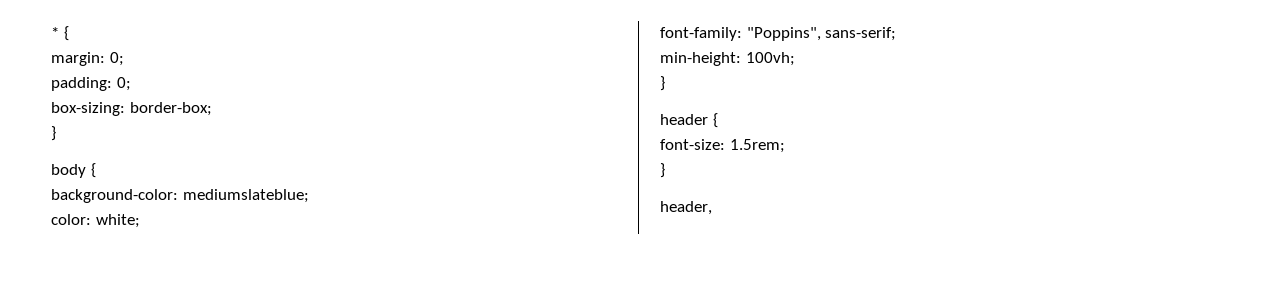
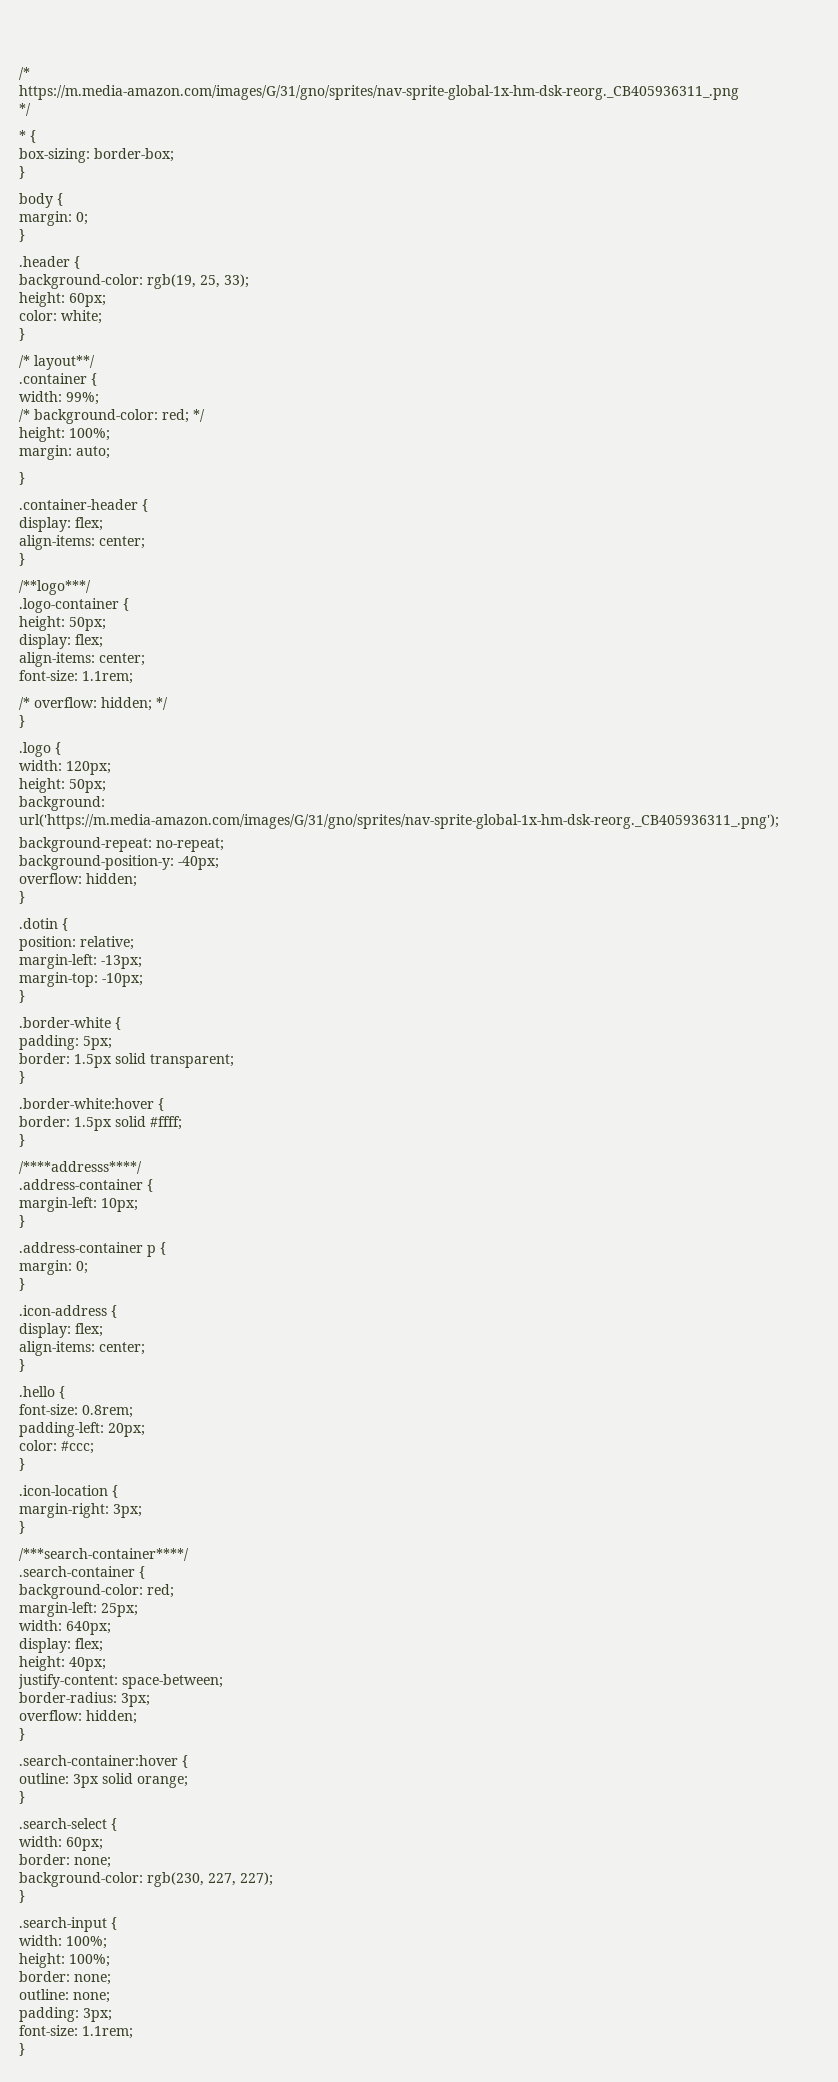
(51, 32) none -> [19,67,30,80] [19,85,739,100] [19,103,31,116] /* // https://m.media-amazon.com/images/G/31/gno/sprites/nav-sprite-global-1x-hm-dsk-reorg._CB405936311_.png // */ //
[51,52,124,66] [51,77,131,91] // margin: 0; // padding: 0; -> (36, 136) none
[51,189,309,203] [51,214,140,228] [660,27,897,41] [660,52,795,66] [660,76,665,91] [660,113,718,128] [660,139,785,153] [660,163,665,178] [660,201,712,215] background-color: mediumslateblue; // color: white; // font-family: "Poppins", sans-serif; // min-height: 100vh; // } // header { // font-size: 1.5rem; // } // header, -> [19,211,88,226] [19,229,25,242] [19,256,80,269] [19,274,249,289] [19,292,106,307] [19,310,102,324] [19,328,25,341] [19,355,95,370] [19,373,97,386] [19,391,99,405] [19,409,205,424] [19,427,110,442] [19,445,110,460] [19,472,25,485] [19,499,148,512] [19,517,103,532] [19,535,145,550] [19,553,25,566] [19,580,91,595] [19,598,129,613] [19,616,106,631] [19,634,103,649] [19,652,145,667] [19,670,133,684] [19,697,168,711] [19,715,25,728] [19,742,61,757] [19,760,111,775] [19,778,106,793] [19,796,105,811] [19,814,779,829] [19,837,224,852] [19,855,219,870] [19,873,137,887] [19,891,25,904] [19,918,68,931] [19,936,134,951] [19,954,142,969] [19,972,143,987] [19,990,25,1003] [19,1017,121,1030] [19,1035,112,1050] [19,1053,234,1068] [19,1071,25,1084] [19,1098,164,1111] [19,1116,182,1131] [19,1134,25,1147] [19,1161,142,1174] [19,1179,153,1192] [19,1197,138,1212] [19,1215,25,1228] [19,1242,166,1257] [19,1260,88,1275] [19,1278,25,1291] [19,1305,117,1318] [19,1323,103,1338] [19,1341,145,1356] [19,1359,25,1372] [19,1386,65,1399] [19,1404,133,1418] [19,1422,145,1437] [19,1440,94,1454] [19,1458,25,1471] [19,1485,118,1498] [19,1503,142,1518] [19,1521,25,1534] [19,1548,189,1561] [19,1566,145,1579] [19,1584,174,1599] [19,1602,138,1617] [19,1620,111,1635] [19,1638,103,1653] [19,1656,106,1671] [18,1674,223,1689] [19,1692,150,1707] [19,1710,137,1724] [19,1728,25,1741] [19,1755,188,1768] [19,1773,188,1788] [19,1791,25,1804] [19,1818,117,1831] [19,1836,103,1851] [19,1854,111,1868] [19,1872,273,1887] [19,1890,25,1903] [19,1917,117,1932] [19,1935,107,1949] [19,1953,110,1968] [19,1971,111,1985] [19,1989,110,2003] [19,2007,112,2022] [19,2025,133,2039] [19,2043,25,2056] margin: 0; // } // .header { // background-color: rgb(19, 25, 33); // height: 60px; // color: white; // } // /* layout**/ // .container { // width: 99%; // /* background-color: red; */ // height: 100%; // margin: auto; // } // .container-header { // display: flex; // align-items: center; // } // /**logo***/ // .logo-container { // height: 50px; // display: flex; // align-items: center; // font-size: 1.1rem; // /* overflow: hidden; */ // } // .logo { // width: 120px; // height: 50px; // background: url('https://m.media-amazon.com/images/G/31/gno/sprites/nav-sprite-global-1x-hm-dsk-reorg._CB405936311_.png'); // background-repeat: no-repeat; // background-position-y: -40px; // overflow: hidden; // } // .dotin { // position: relative; // margin-left: -13px; // margin-top: -10px; // } // .border-white { // padding: 5px; // border: 1.5px solid transparent; // } // .border-white:hover { // border: 1.5px solid #ffff; // } // /****addresss****/ // .address-container { // margin-left: 10px; // } // .address-container p { // margin: 0; // } // .icon-address { // display: flex; // align-items: center; // } // .hello { // font-size: 0.8rem; // padding-left: 20px; // color: #ccc; // } // .icon-location { // margin-right: 3px; // } // /***search-container****/ // .search-container { // background-color: red; // margin-left: 25px; // width: 640px; // display: flex; // height: 40px; // justify-content: space-between; // border-radius: 3px; // overflow: hidden; // } // .search-container:hover { // outline: 3px solid orange; // } // .search-select { // width: 60px; // border: none; // background-color: rgb(230, 227, 227); // } // .search-input { // width: 100%; // height: 100%; // border: none; // outline: none; // padding: 3px; // font-size: 1.1rem; // }

